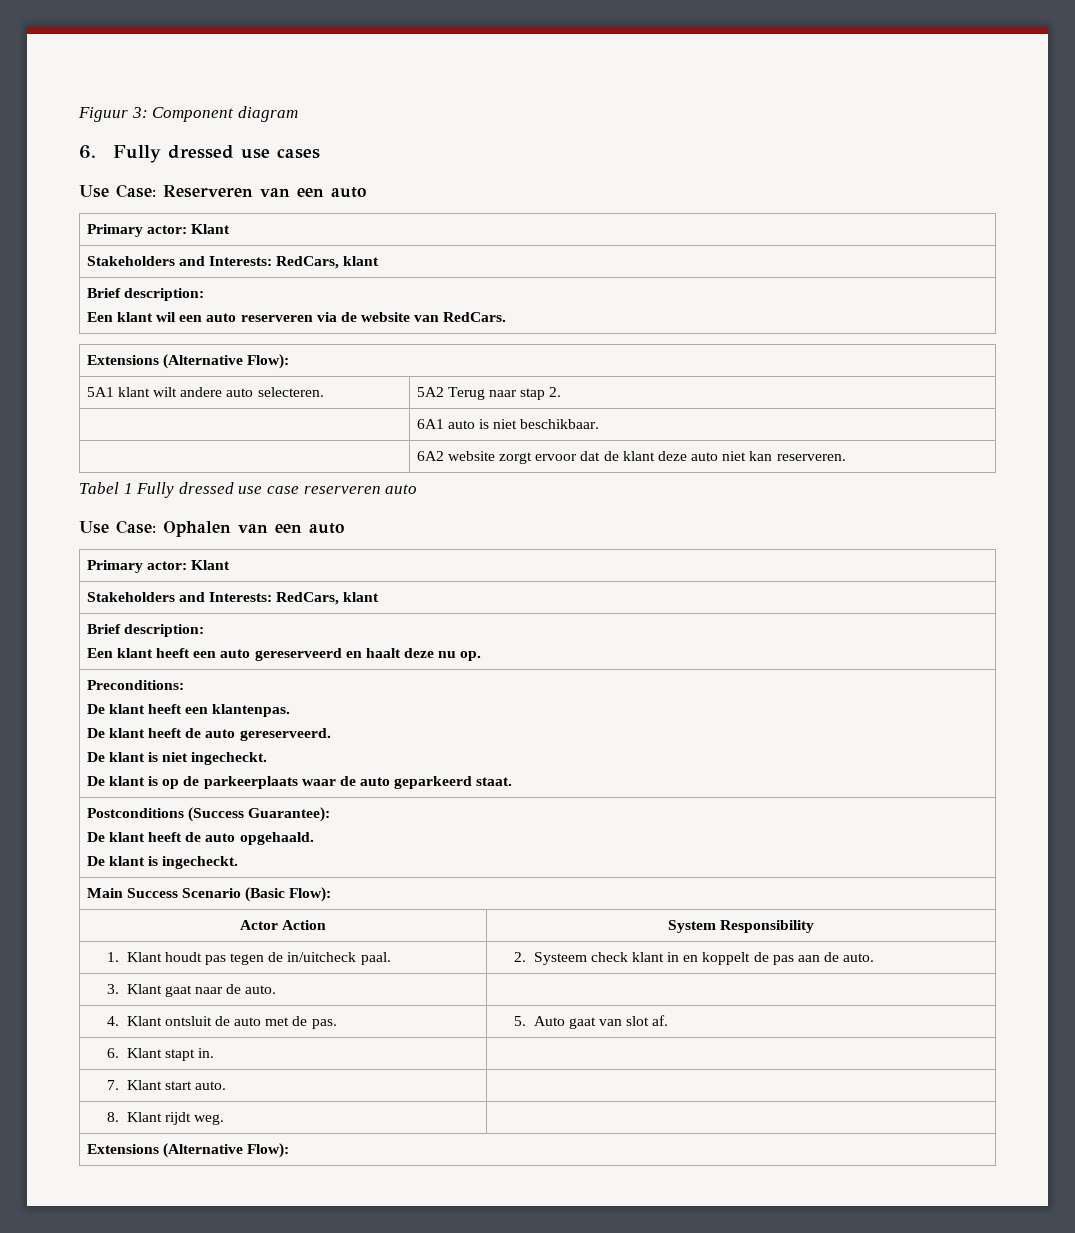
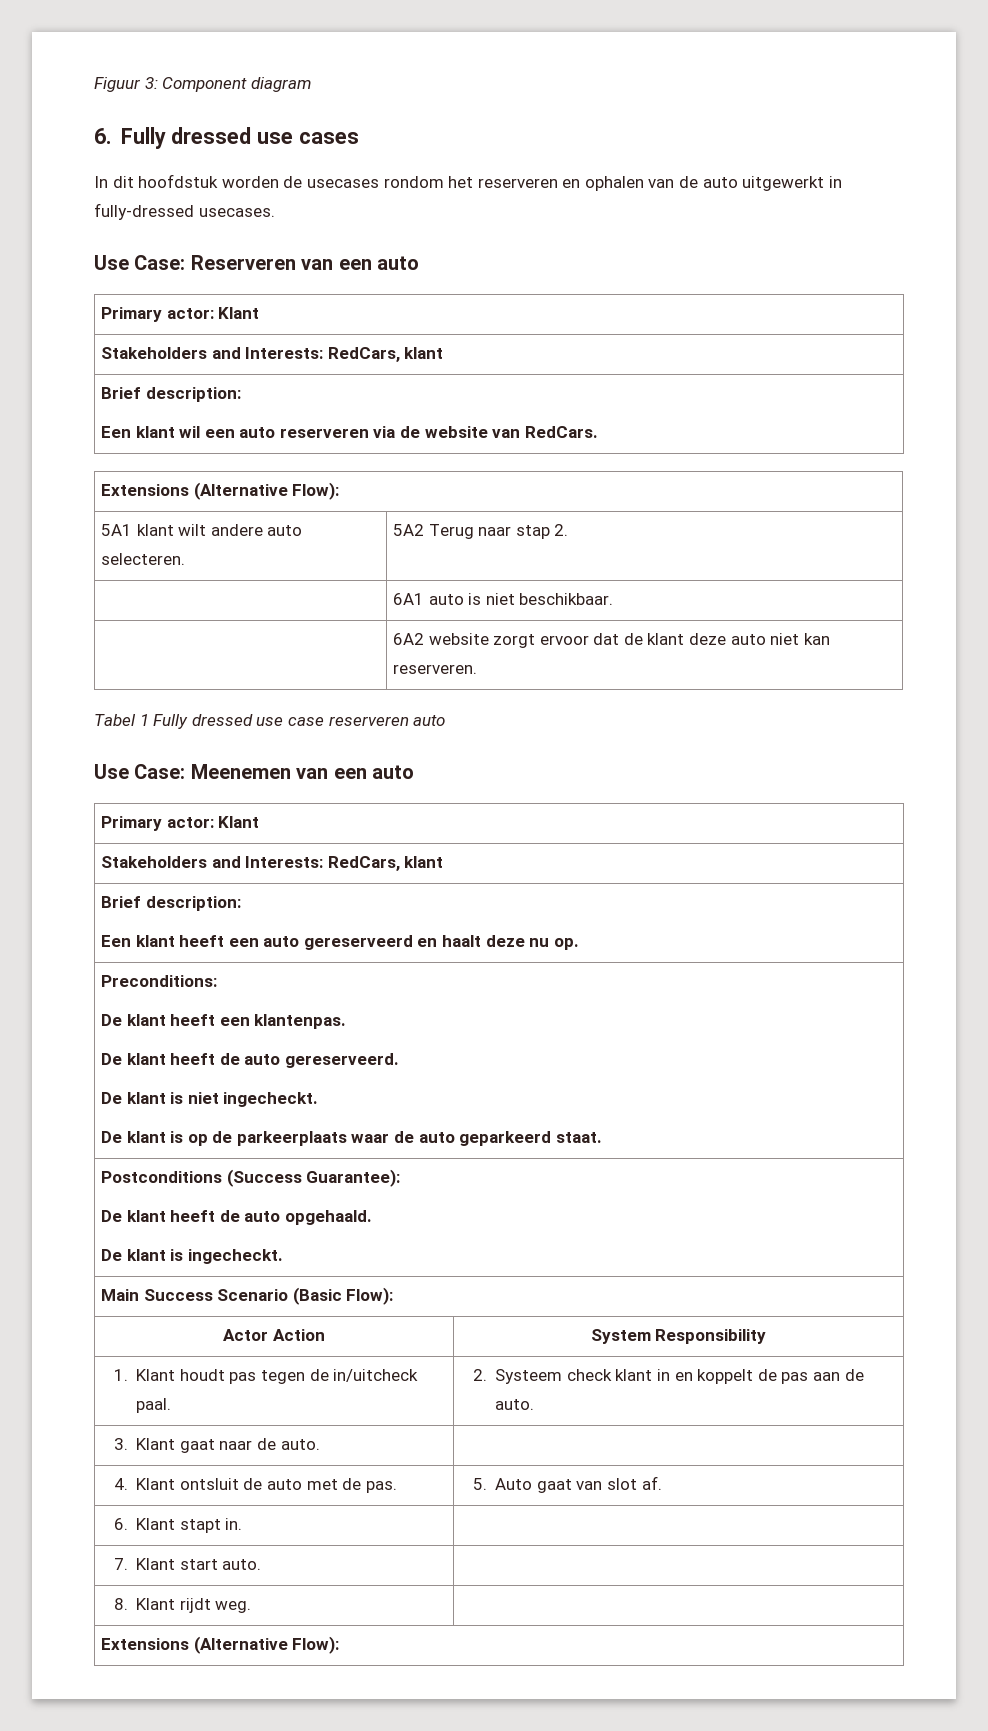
(320, 153) none -> [94,174,842,191] [94,203,275,220] // In dit hoofdstuk worden de usecases rondom het reserveren en ophalen van de auto uitgewerkt in fully-dressed usecases.
[163,521,231,537] Ophalen -> [190,764,291,779] Meenemen

